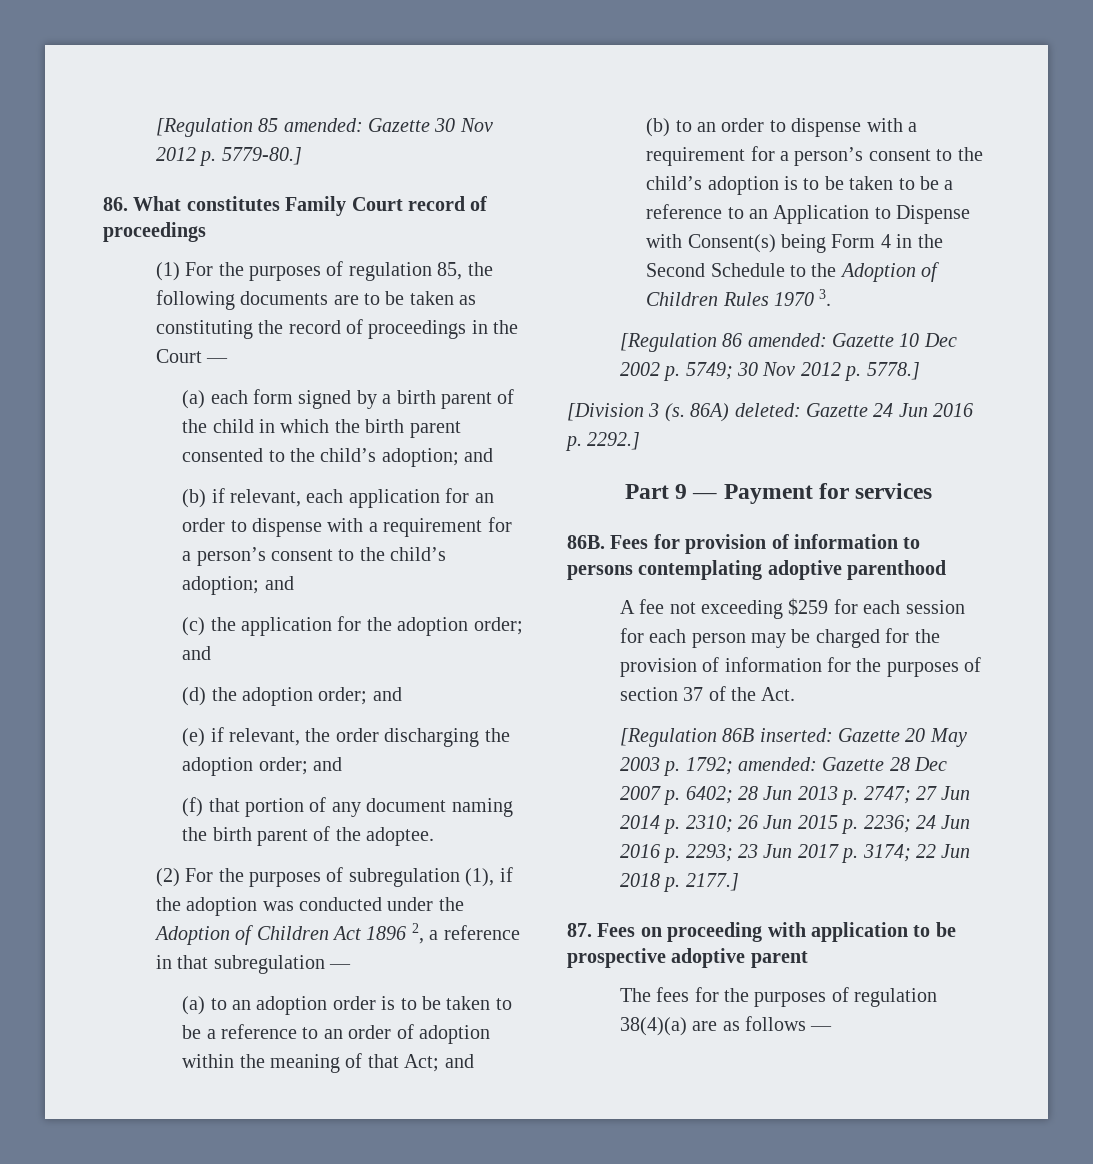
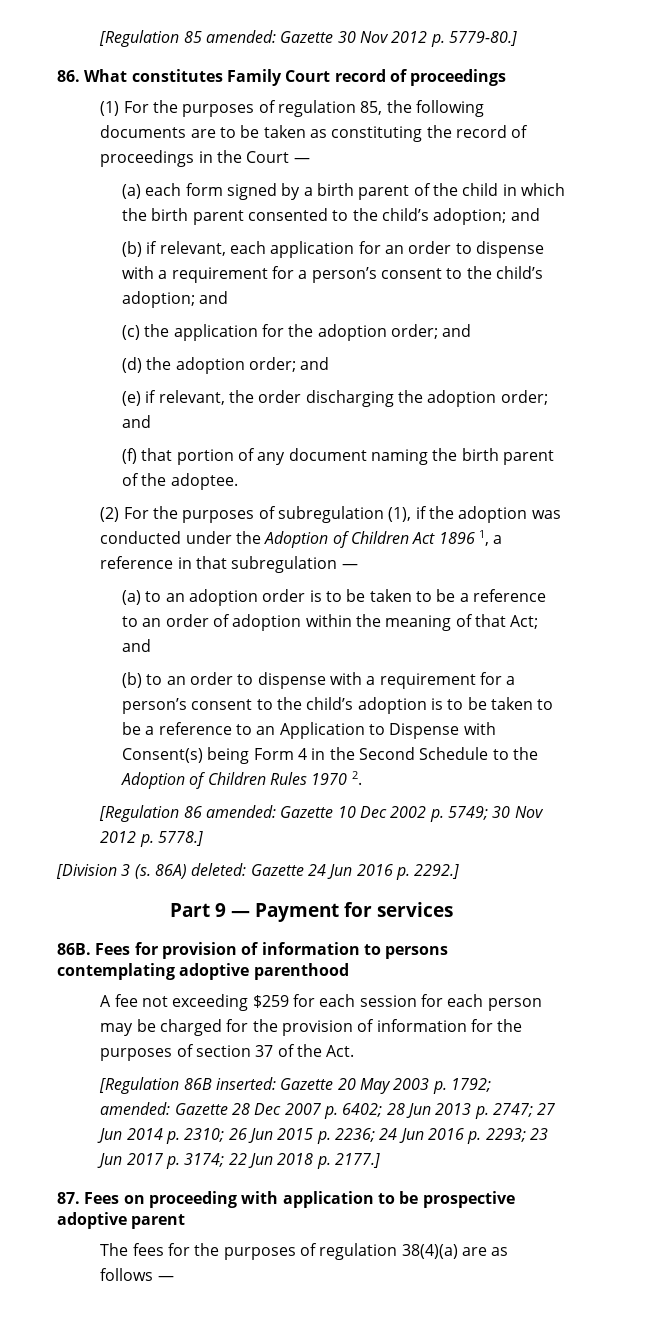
[411,923,424,944] 2, -> [478,530,489,546] 1,
[819,289,832,306] 3. -> [351,771,362,785] 2.

